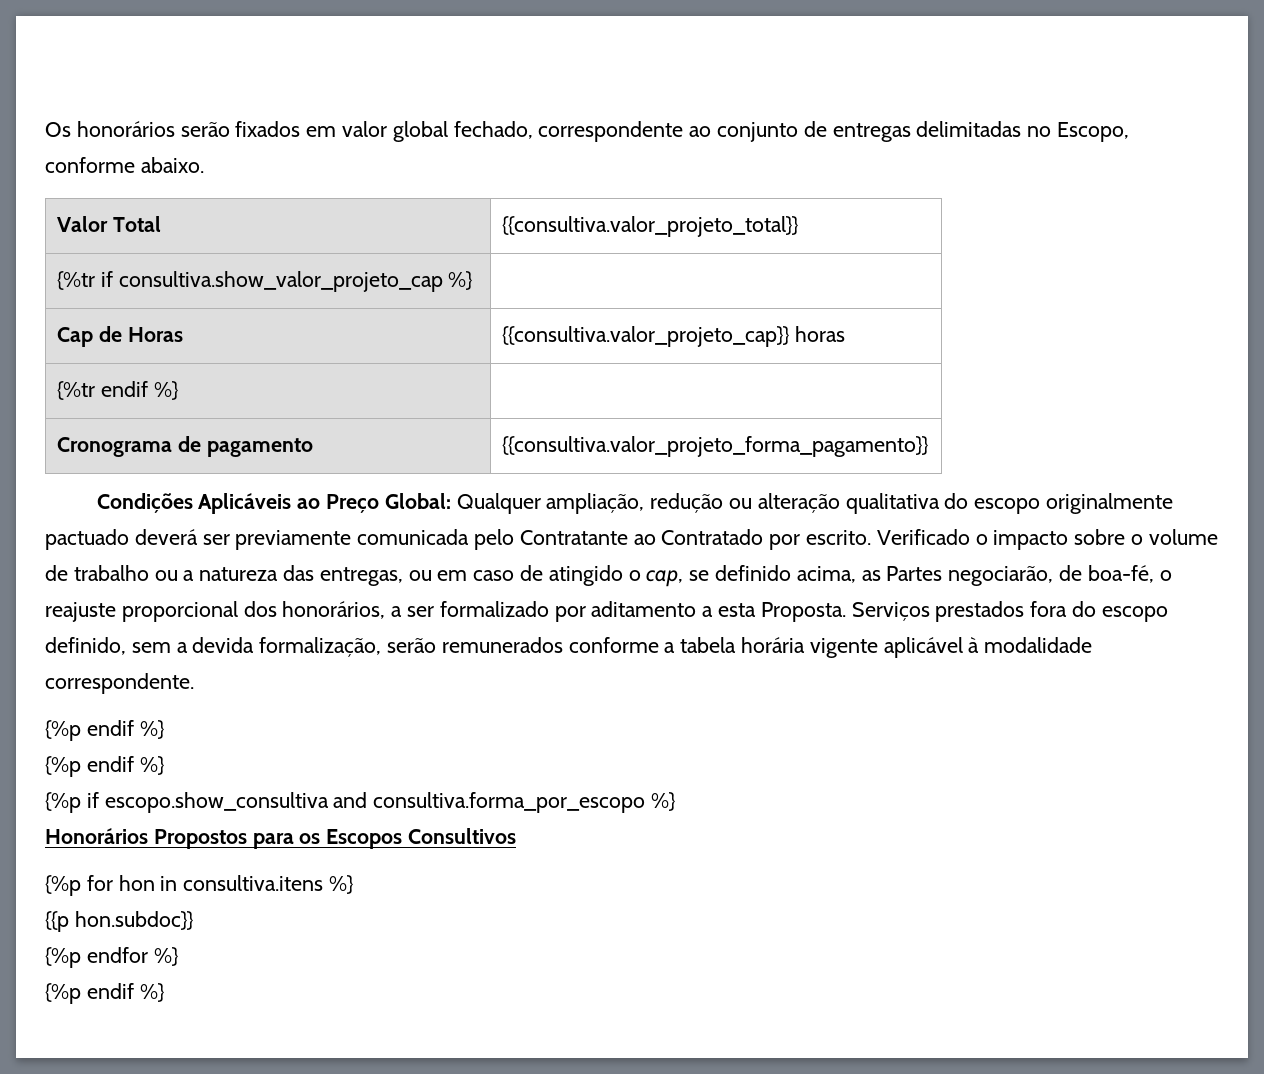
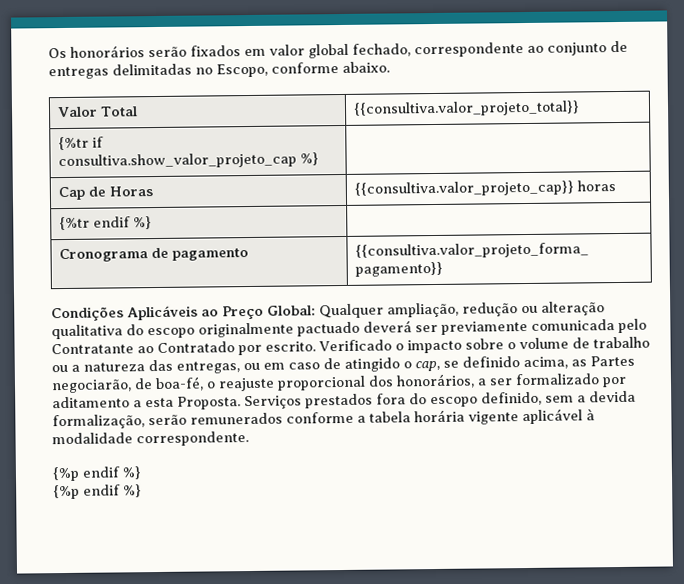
[45,792,677,813] [45,828,517,849] [45,875,355,896] [45,911,194,932] [45,947,179,968] [45,983,165,1004] // {%p if escopo.show_consultiva and consultiva.forma_por_escopo %} // Honorários Propostos para os Escopos Consultivos // {%p for hon in consultiva.itens %} // {{p hon.subdoc}} // {%p endfor %} // {%p endif %} -> (142, 491) none

